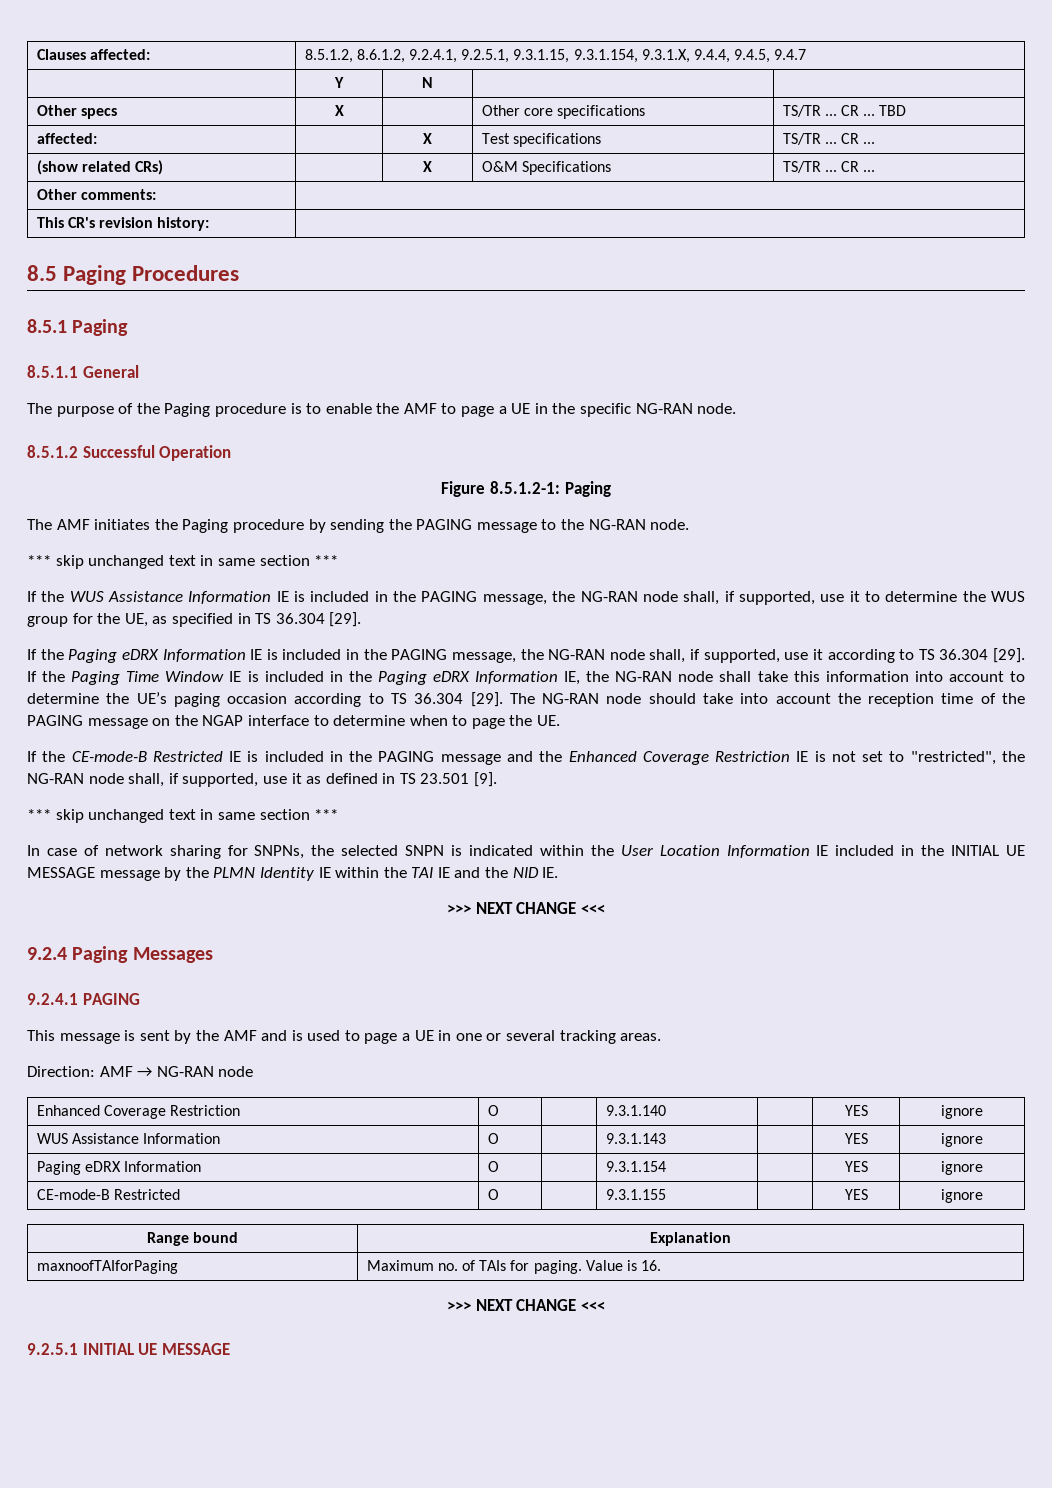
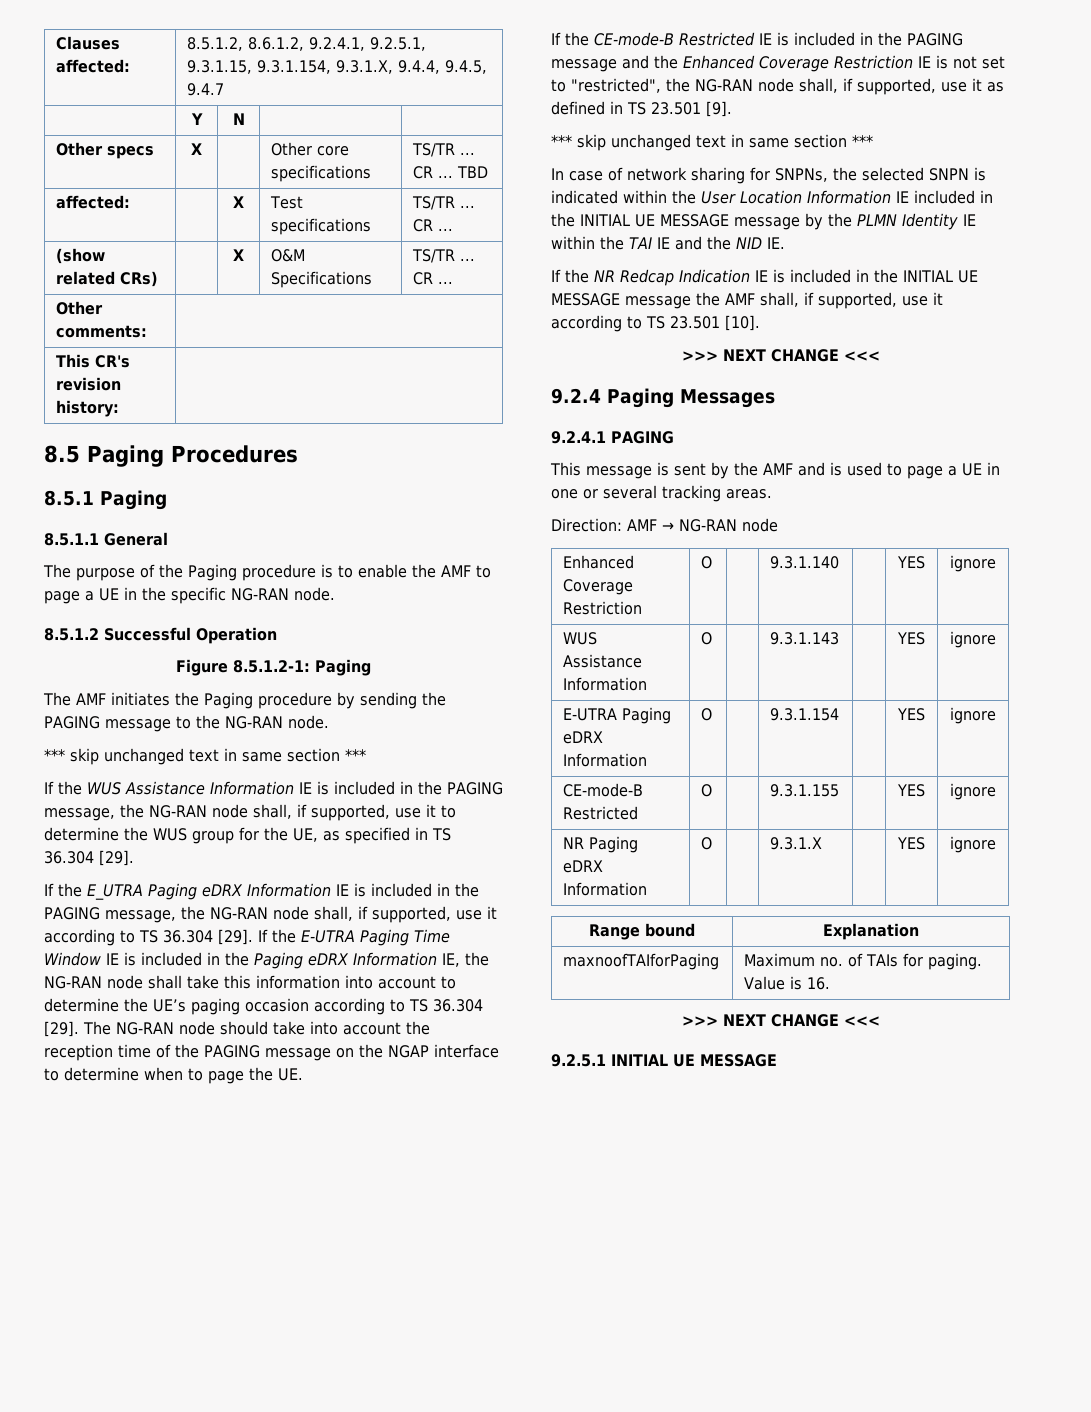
(64, 654) none -> [87,884,143,900] E_UTRA
(66, 676) none -> [301,930,355,943] E-UTRA
(559, 872) none -> [551,269,978,286] [551,292,943,309] [551,315,760,332] // If the NR Redcap Indication IE is included in the INITIAL UE MESSAGE message the AMF shall, if supported, use it according to TS 23.501 [10].
(983, 1140) none -> [563,708,618,721] E-UTRA
(983, 1196) none -> [563,836,639,853] [563,860,604,873] [563,882,648,896] [701,837,713,850] [770,837,823,850] [897,837,925,850] [950,836,996,853] // NR Paging eDRX Information | O | | 9.3.1.X | | YES | ignore

